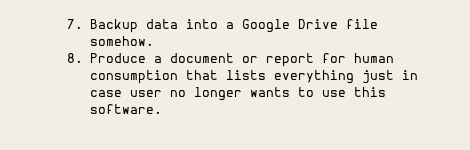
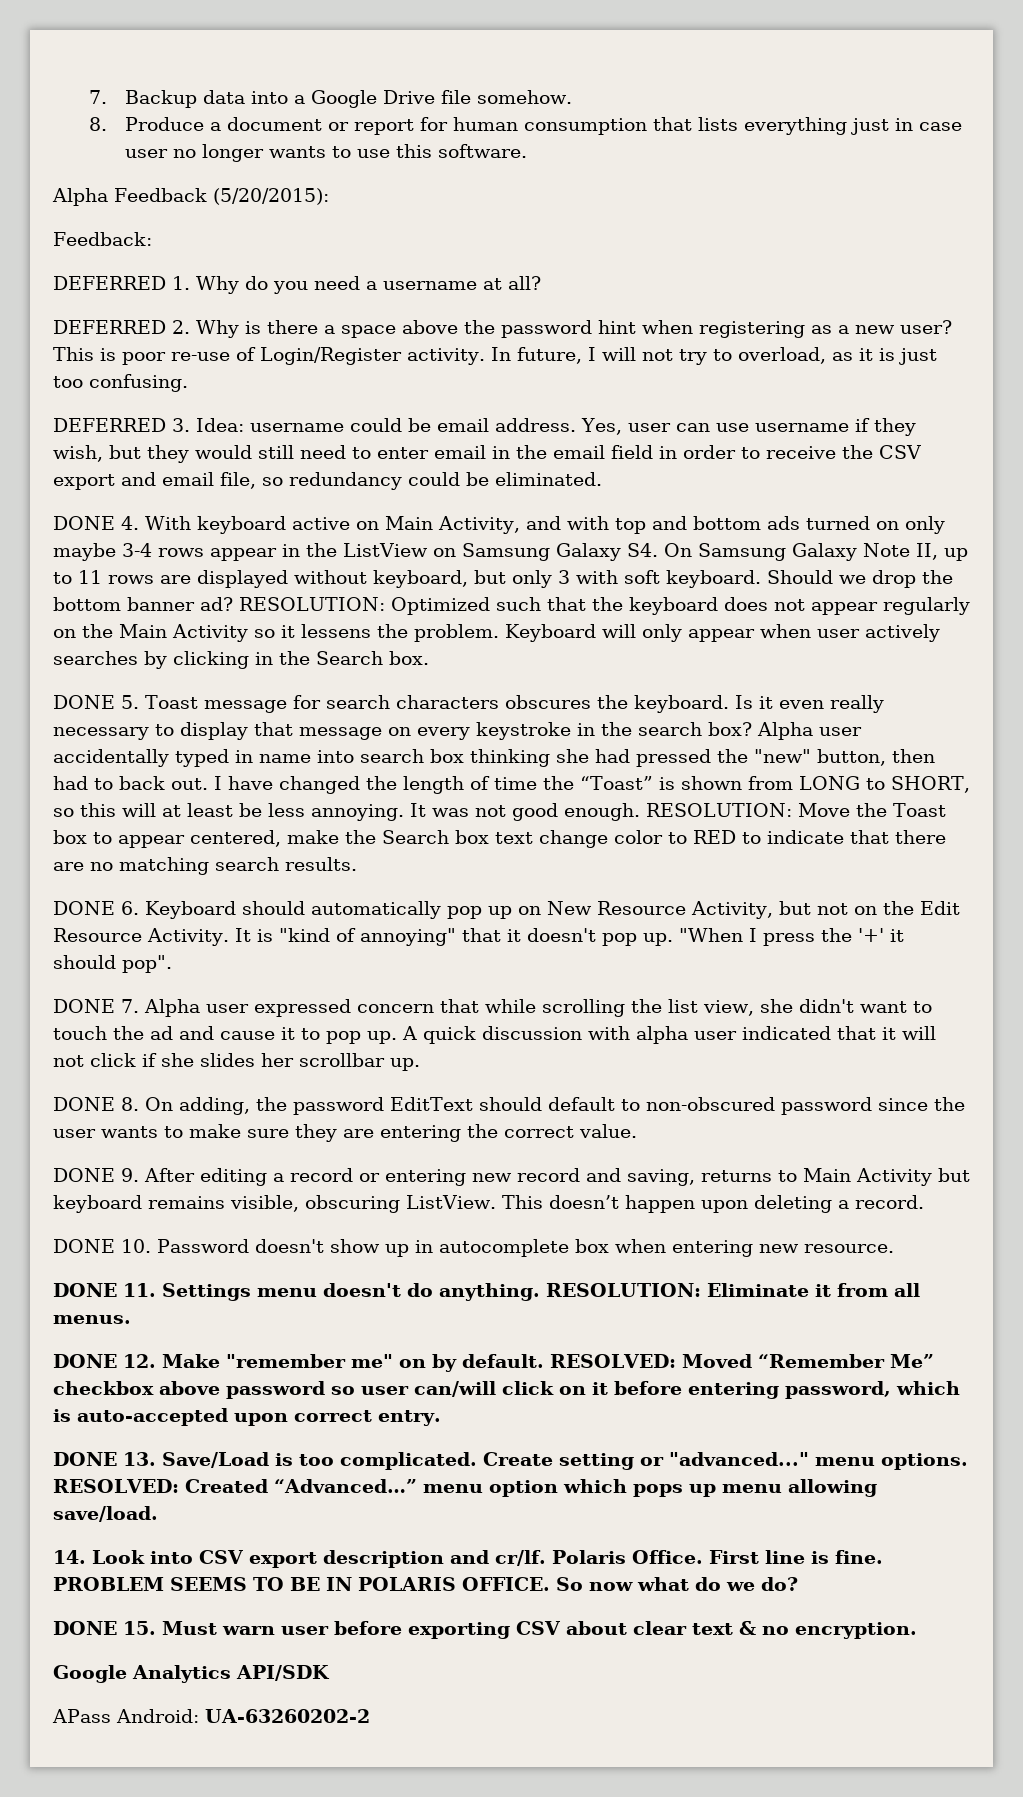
(162, 109) none -> [52,188,329,206] [53,232,152,246] [53,276,541,294] [53,320,952,338] [53,347,937,365] [53,374,188,392] [53,418,916,436] [53,445,921,463] [53,472,602,490] [53,516,945,534] [53,543,968,561] [53,570,953,588] [53,597,970,615] [53,624,940,642] [53,651,429,669] [53,695,884,713] [53,722,862,740] [53,749,935,767] [53,776,970,794] [53,803,946,821] [53,830,946,848] [53,857,357,875] [53,901,960,919] [53,928,904,946] [53,955,172,973] [53,999,932,1017] [53,1026,936,1044] [53,1053,420,1071] [53,1097,965,1115] [53,1124,637,1142] [53,1168,970,1186] [53,1195,924,1213] [53,1239,894,1257] [53,1283,920,1301] [53,1315,131,1324] [53,1354,934,1372] [53,1381,960,1399] [53,1408,441,1426] [53,1452,968,1470] [53,1479,877,1497] [53,1506,158,1522] [53,1550,883,1568] [53,1577,798,1591] [53,1621,917,1639] [53,1665,330,1683] [52,1709,370,1723] // Alpha Feedback (5/20/2015): // Feedback: // DEFERRED 1. Why do you need a username at all? // DEFERRED 2. Why is there a space above the password hint when registering as a new user? This is poor re-use of Login/Register activity. In future, I will not try to overload, as it is just too confusing. // DEFERRED 3. Idea: username could be email address. Yes, user can use username if they wish, but they would still need to enter email in the email field in order to receive the CSV export and email file, so redundancy could be eliminated. // DONE 4. With keyboard active on Main Activity, and with top and bottom ads turned on only maybe 3-4 rows appear in the ListView on Samsung Galaxy S4. On Samsung Galaxy Note II, up to 11 rows are displayed without keyboard, but only 3 with soft keyboard. Should we drop the bottom banner ad? RESOLUTION: Optimized such that the keyboard does not appear regularly on the Main Activity so it lessens the problem. Keyboard will only appear when user actively searches by clicking in the Search box. // DONE 5. Toast message for search characters obscures the keyboard. Is it even really necessary to display that message on every keystroke in the search box? Alpha user accidentally typed in name into search box thinking she had pressed the "new" button, then had to back out. I have changed the length of time the “Toast” is shown from LONG to SHORT, so this will at least be less annoying. It was not good enough. RESOLUTION: Move the Toast box to appear centered, make the Search box text change color to RED to indicate that there are no matching search results. // DONE 6. Keyboard should automatically pop up on New Resource Activity, but not on the Edit Resource Activity. It is "kind of annoying" that it doesn't pop up. "When I press the '+' it should pop". // DONE 7. Alpha user expressed concern that while scrolling the list view, she didn't want to touch the ad and cause it to pop up. A quick discussion with alpha user indicated that it will not click if she slides her scrollbar up. // DONE 8. On adding, the password EditText should default to non-obscured password since the user wants to make sure they are entering the correct value. // DONE 9. After editing a record or entering new record and saving, returns to Main Activity but keyboard remains visible, obscuring ListView. This doesn’t happen upon deleting a record. // DONE 10. Password doesn't show up in autocomplete box when entering new resource. // DONE 11. Settings menu doesn't do anything. RESOLUTION: Eliminate it from all menus. // DONE 12. Make "remember me" on by default. RESOLVED: Moved “Remember Me” checkbox above password so user can/will click on it before entering password, which is auto-accepted upon correct entry. // DONE 13. Save/Load is too complicated. Create setting or "advanced..." menu options. RESOLVED: Created “Advanced…” menu option which pops up menu allowing save/load. // 14. Look into CSV export description and cr/lf. Polaris Office. First line is fine. PROBLEM SEEMS TO BE IN POLARIS OFFICE. So now what do we do? // DONE 15. Must warn user before exporting CSV about clear text & no encryption. // Google Analytics API/SDK // APass Android: UA-63260202-2

